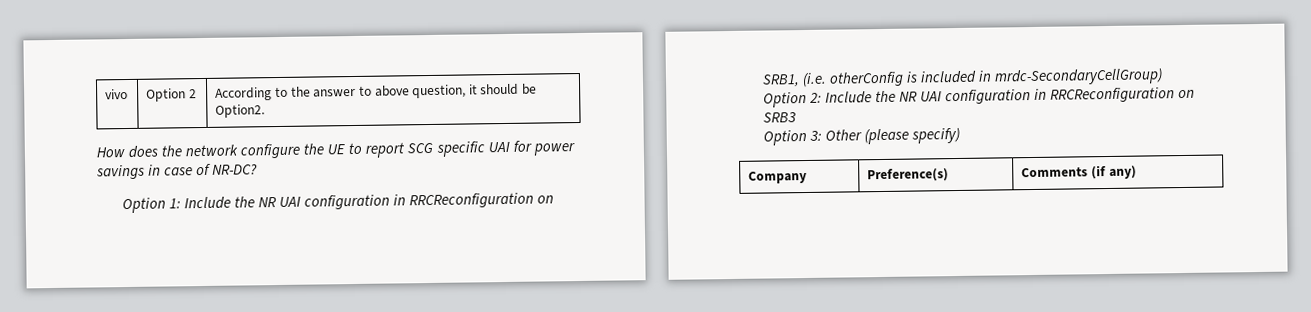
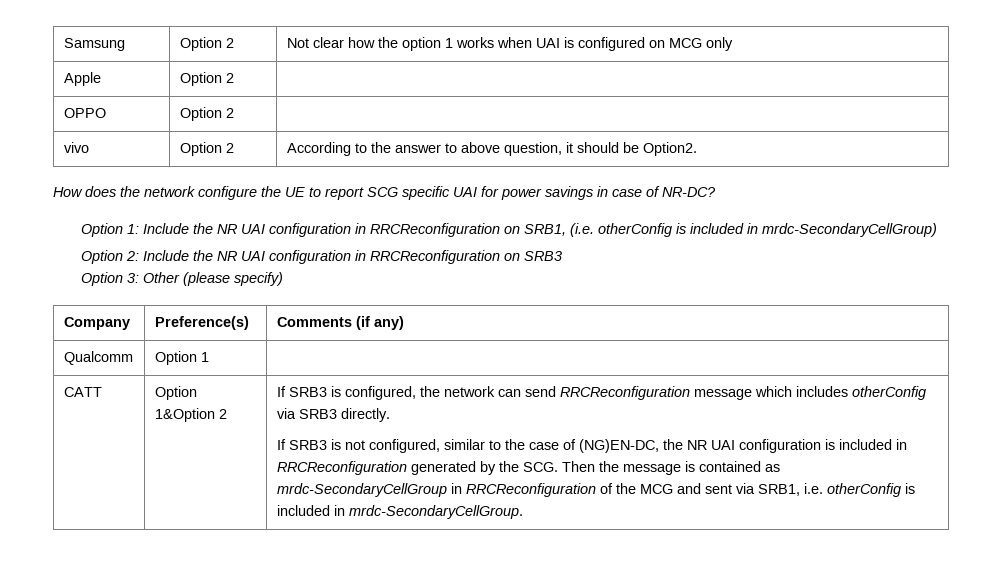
(105, 94) none -> [63,38,125,51] [179,37,234,51] [286,37,733,51] [63,72,101,86] [179,72,234,86] [63,108,106,118] [179,107,234,121] Samsung | Option 2 | Not clear how the option 1 works when UAI is configured on MCG only // Apple | Option 2 | // OPPO | Option 2 | //
(1137, 172) none -> [63,351,133,365] [154,351,209,365] [63,387,102,397] [154,386,197,400] [154,408,227,422] [276,386,926,400] [276,408,390,422] [276,439,907,453] [276,461,780,475] [276,483,915,497] [276,505,523,519] // Qualcomm | Option 1 | // CATT | Option 1&Option 2 | If SRB3 is configured, the network can send RRCReconfiguration message which includes otherConfig via SRB3 directly. // If SRB3 is not configured, similar to the case of (NG)EN-DC, the NR UAI configuration is included in RRCReconfiguration generated by the SCG. Then the message is contained as mrdc-SecondaryCellGroup in RRCReconfiguration of the MCG and sent via SRB1, i.e. otherConfig is included in mrdc-SecondaryCellGroup.

